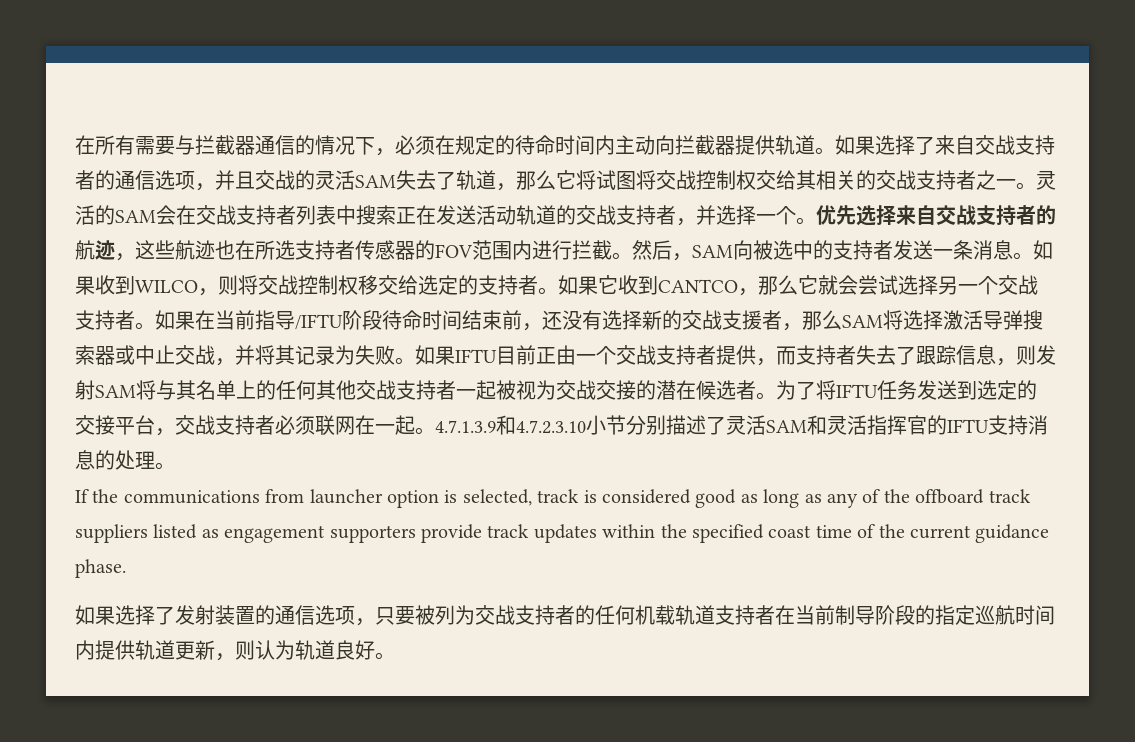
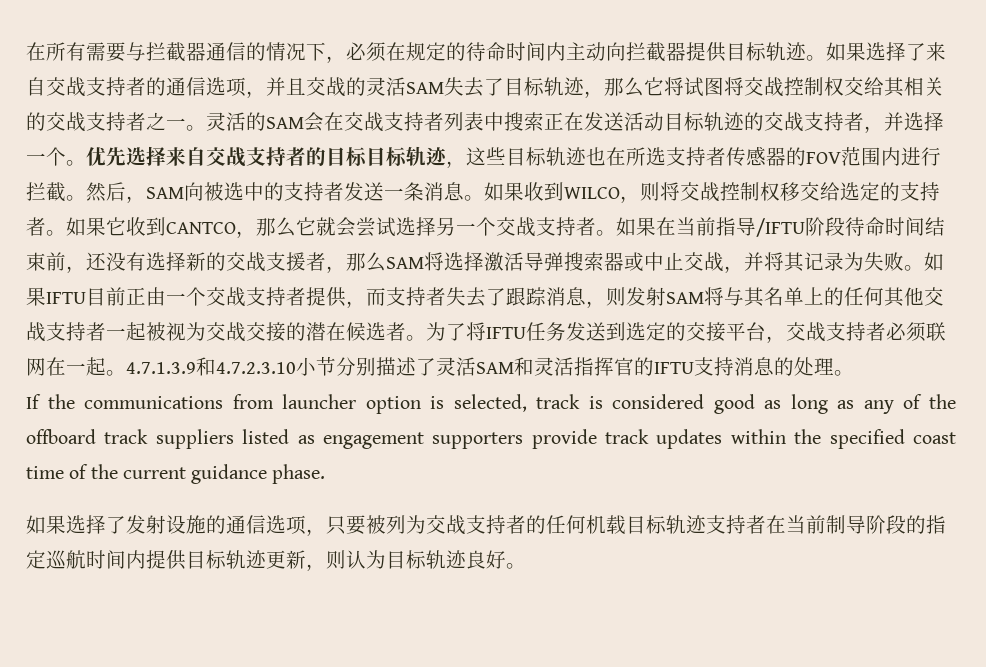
[775,135,815,155] 轨道 -> [726,42,806,61] 目标轨迹
[456,170,496,190] 轨道 -> [504,77,584,96] 目标轨迹
[516,205,556,225] 轨道 -> [664,112,744,131] 目标轨迹
[75,240,95,260] 航 -> [326,146,426,167] 目标目标轨
[175,240,195,260] 航 -> [506,147,566,166] 目标轨
[956,345,976,365] 信 -> [546,287,566,306] 消
[215,605,255,625] 装置 -> [166,515,206,534] 设施
[675,605,715,625] 轨道 -> [626,515,706,534] 目标轨迹
[135,640,175,660] 轨道 -> [186,550,266,569] 目标轨迹
[295,640,335,660] 轨道 -> [386,550,466,569] 目标轨迹

